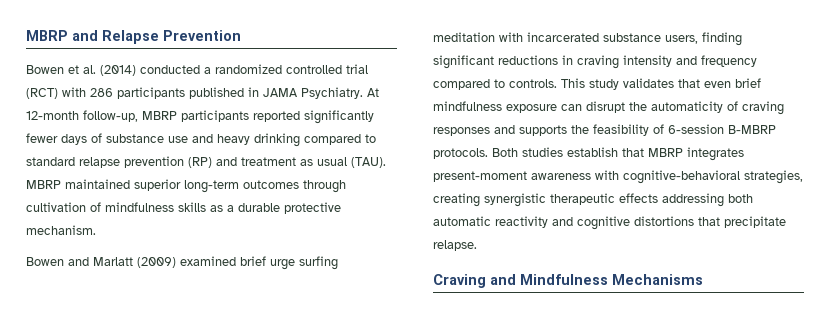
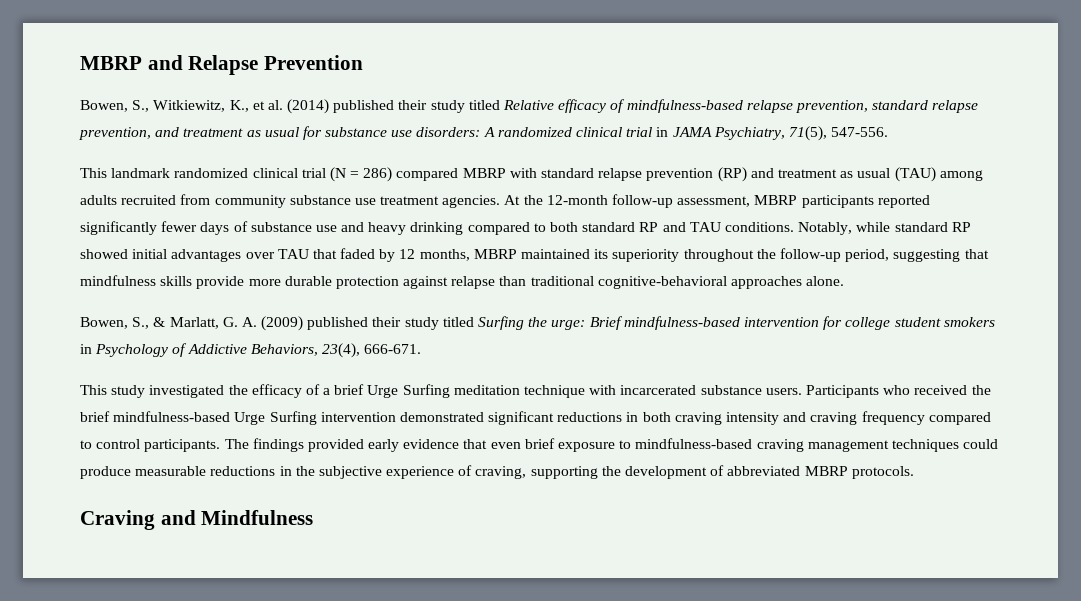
[26,64,368,76] [26,87,379,99] [26,110,138,122] Bowen et al. (2014) conducted a randomized controlled trial (RCT) with 286 participants published in JAMA Psychiatry. At 12-month follow-up, -> [80,99,979,114] [79,126,889,141] [80,167,983,182] [80,194,751,208] Bowen, S., Witkiewitz, K., et al. (2014) published their study titled Relative efficacy of mindfulness-based relapse prevention, standard relapse prevention, and treatment as usual for substance use disorders: A randomized clinical trial in JAMA Psychiatry, 71(5), 547-556. // This landmark randomized clinical trial (N = 286) compared MBRP with standard relapse prevention (RP) and treatment as usual (TAU) among adults recruited from community substance use treatment agencies. At the 12-month follow-up assessment,
[26,156,386,168] [26,179,346,193] [26,202,341,214] [26,225,96,235] [26,256,338,270] [433,32,742,46] standard relapse prevention (RP) and treatment as usual (TAU). MBRP maintained superior long-term outcomes through cultivation of mindfulness skills as a durable protective mechanism. // Bowen and Marlatt (2009) examined brief urge surfing meditation with incarcerated substance users, finding -> [550,222,971,235] [80,248,989,262] [80,275,845,289] [80,316,995,331] [80,343,422,358] [80,384,991,398] [80,411,484,425] both standard RP and TAU conditions. Notably, while standard RP showed initial advantages over TAU that faded by 12 months, MBRP maintained its superiority throughout the follow-up period, suggesting that mindfulness skills provide more durable protection against relapse than traditional cognitive-behavioral approaches alone. // Bowen, S., & Marlatt, G. A. (2009) published their study titled Surfing the urge: Brief mindfulness-based intervention for college student smokers in Psychology of Addictive Behaviors, 23(4), 666-671. // This study investigated the efficacy of a brief Urge Surfing meditation technique with incarcerated substance users. Participants who received the brief mindfulness-based Urge Surfing intervention demonstrated
(573, 60) none -> [642,412,671,422] both
(697, 60) none -> [810,412,858,425] craving
[509,78,761,90] [433,101,784,115] [433,124,776,136] [433,147,744,161] [433,170,803,184] [433,193,753,207] [433,216,786,230] [433,240,477,251] controls. This study validates that even brief mindfulness exposure can disrupt the automaticity of craving responses and supports the feasibility of 6-session B-MBRP protocols. Both studies establish that MBRP integrates present-moment awareness with cognitive-behavioral strategies, creating synergistic therapeutic effects addressing both automatic reactivity and cognitive distortions that precipitate relapse. -> [96,438,999,452] [80,465,914,479] control participants. The findings provided early evidence that even brief exposure to mindfulness-based craving management techniques could produce measurable reductions in the subjective experience of craving, supporting the development of abbreviated MBRP protocols.
[612,274,703,285] Mechanisms -> (314, 517) none

